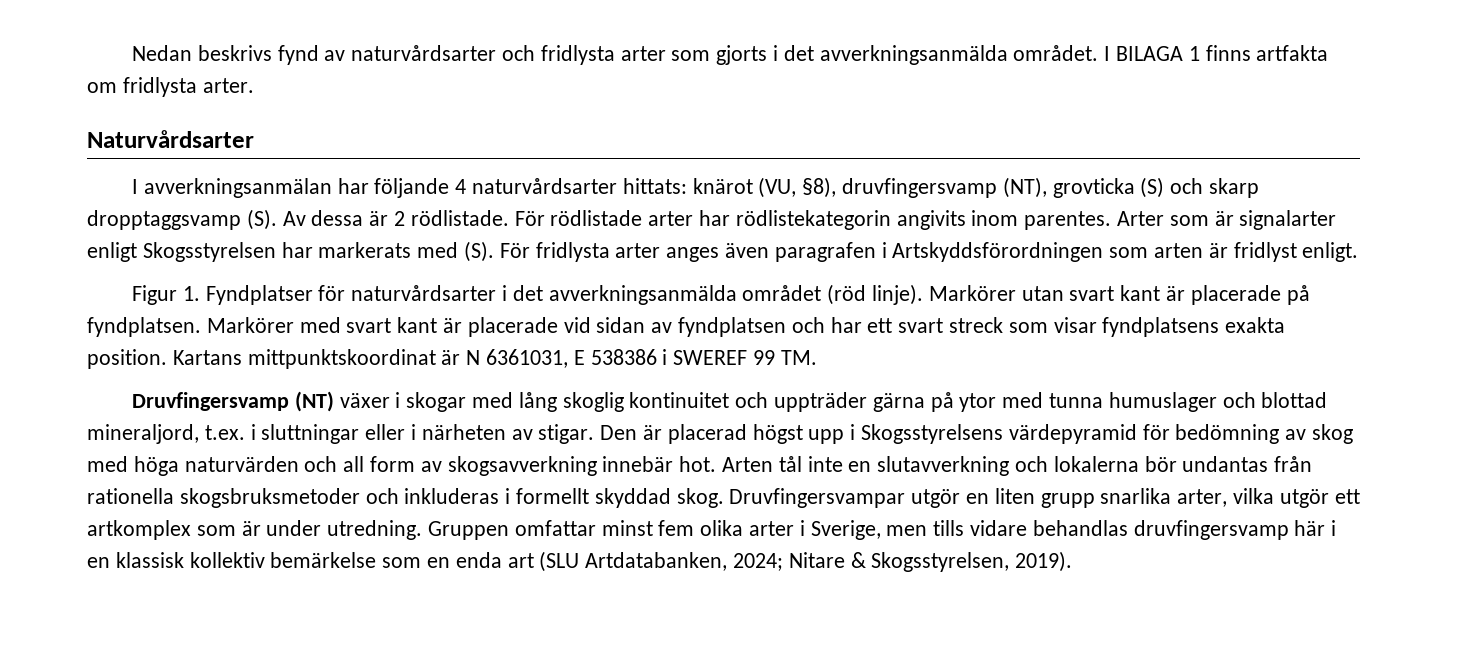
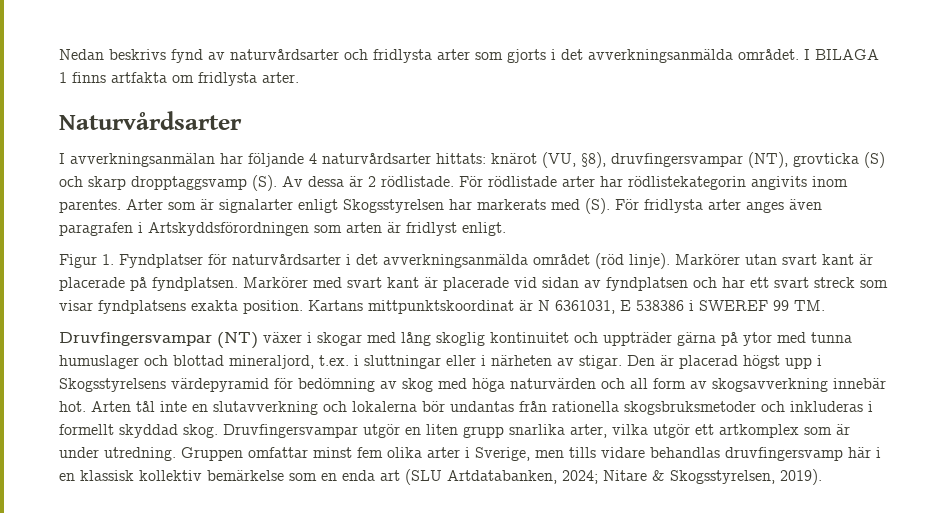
[842,178,998,198] druvfingersvamp -> [611,153,743,167] druvfingersvampar
[131,392,289,411] Druvfingersvamp -> [59,332,212,346] Druvfingersvampar

